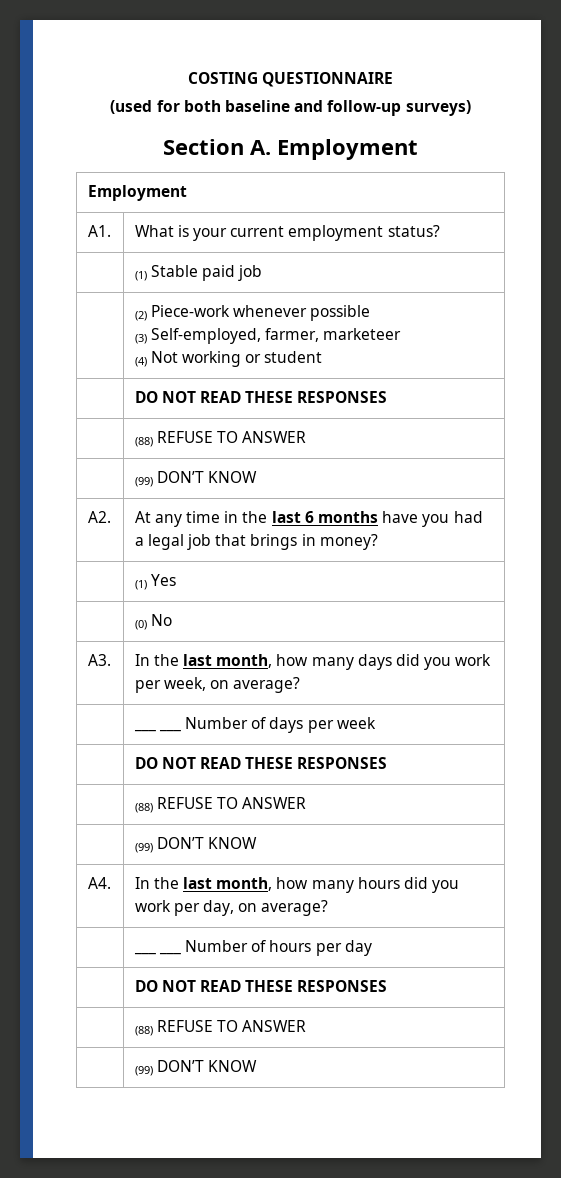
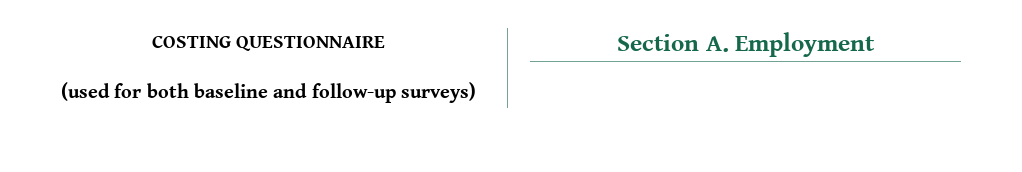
[87,185,187,201] [87,225,111,237] [134,225,440,241] [134,265,263,281] [134,305,371,321] [134,328,402,344] [134,351,323,367] [134,391,388,403] [134,431,307,447] [134,471,258,487] [87,511,111,523] [134,511,483,527] [134,534,378,550] [134,574,176,590] [134,614,172,630] [87,654,111,666] [134,654,492,670] [134,677,301,693] [133,729,181,732] [185,717,376,733] [134,757,388,769] [134,797,307,813] [134,837,258,853] [87,877,111,889] [134,877,460,893] [134,900,329,916] [133,952,181,955] [185,940,372,956] [134,980,388,992] [134,1020,307,1036] [134,1060,258,1076] // Employment // A1. | What is your current employment status? // | (1) Stable paid job // | (2) Piece-work whenever possible // (3) Self-employed, farmer, marketeer // (4) Not working or student // | DO NOT READ THESE RESPONSES // | (88) REFUSE TO ANSWER // | (99) DON’T KNOW // A2. | At any time in the last 6 months have you had a legal job that brings in money? // | (1) Yes // | (0) No // A3. | In the last month, how many days did you work per week, on average? // | ___ ___ Number of days per week // | DO NOT READ THESE RESPONSES // | (88) REFUSE TO ANSWER // | (99) DON’T KNOW // A4. | In the last month, how many hours did you work per day, on average? // | ___ ___ Number of hours per day // | DO NOT READ THESE RESPONSES // | (88) REFUSE TO ANSWER // | (99) DON’T KNOW -> (876, 44) none

